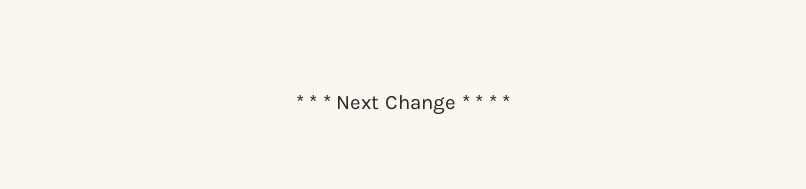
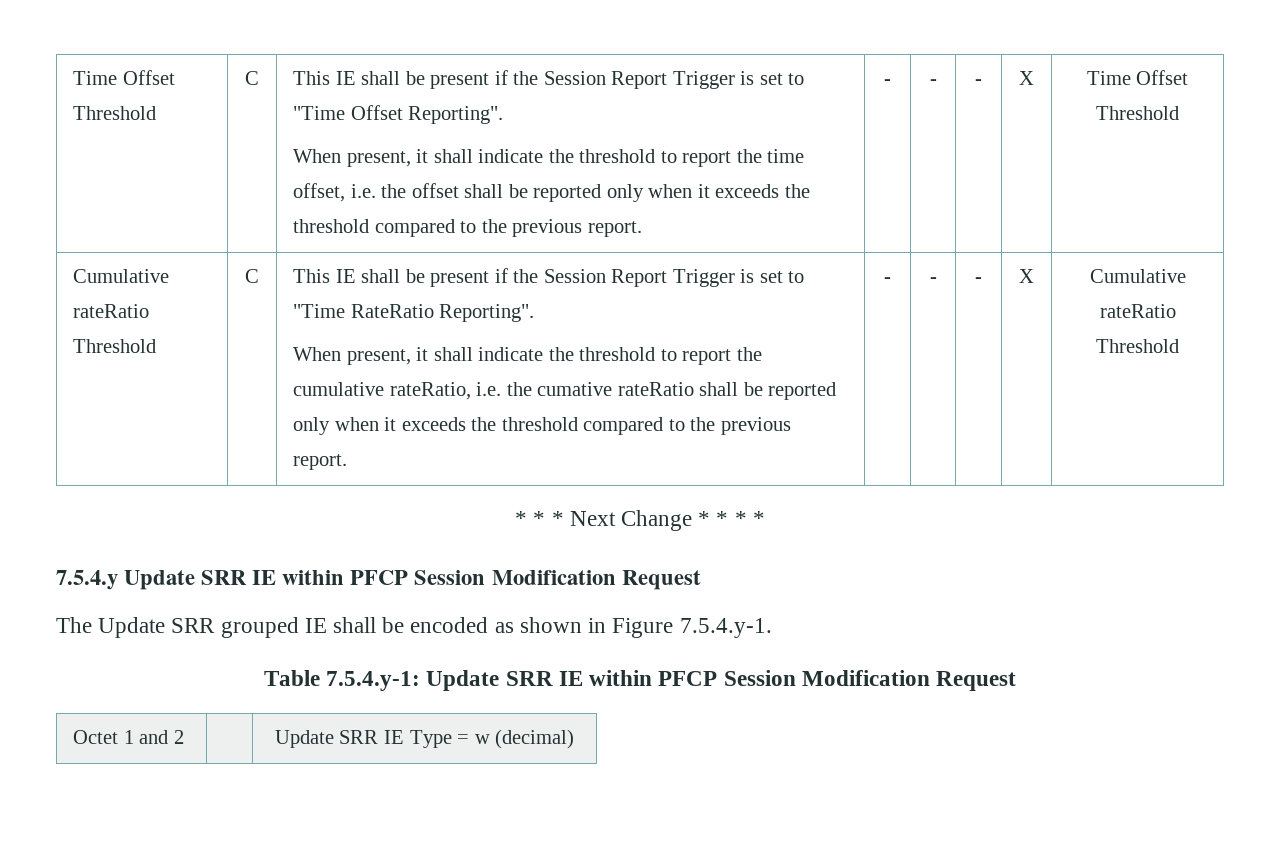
(295, 101) none -> [73,70,175,85] [73,106,157,120] [245,71,259,85] [293,70,805,89] [293,105,504,124] [293,149,805,167] [293,183,810,202] [293,219,642,237] [884,79,891,85] [929,79,937,85] [975,79,982,85] [1019,71,1034,85] [1086,70,1189,85] [1096,106,1179,120] [73,269,170,283] [73,304,150,318] [73,339,157,353] [245,269,259,283] [293,268,805,287] [293,304,535,322] [293,347,762,365] [293,382,837,400] [293,417,791,435] [293,454,348,470] [884,277,891,283] [929,277,937,283] [975,277,982,283] [1019,269,1034,283] [1089,269,1186,283] [1099,304,1176,318] [1096,339,1179,353] Time Offset Threshold | C | This IE shall be present if the Session Report Trigger is set to "Time Offset Reporting". // When present, it shall indicate the threshold to report the time offset, i.e. the offset shall be reported only when it exceeds the threshold compared to the previous report. | - | - | - | X | Time Offset Threshold // Cumulative rateRatio Threshold | C | This IE shall be present if the Session Report Trigger is set to "Time RateRatio Reporting". // When present, it shall indicate the threshold to report the cumulative rateRatio, i.e. the cumative rateRatio shall be reported only when it exceeds the threshold compared to the previous report. | - | - | - | X | Cumulative rateRatio Threshold //
(511, 101) none -> [56,570,701,590] [56,617,772,638] [264,670,1016,691] [73,730,184,744] [274,729,575,749] // 7.5.4.y Update SRR IE within PFCP Session Modification Request // The Update SRR grouped IE shall be encoded as shown in Figure 7.5.4.y-1. // Table 7.5.4.y-1: Update SRR IE within PFCP Session Modification Request // Octet 1 and 2 | | Update SRR IE Type = w (decimal)

